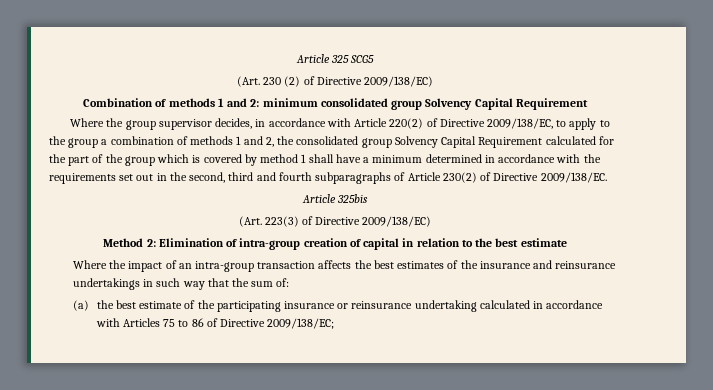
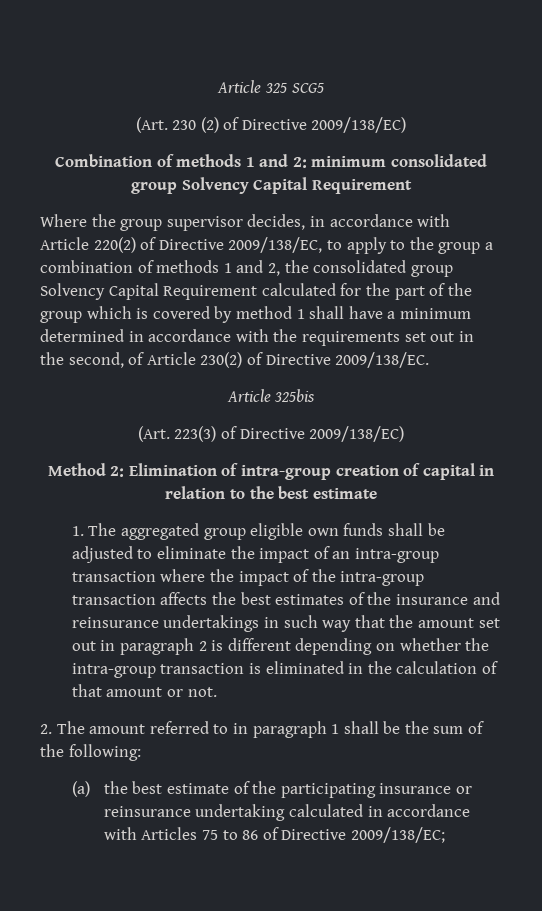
[228,172,392,184] third and fourth subparagraphs -> (124, 360) none
[72,260,107,269] Where -> [71,523,445,540] [71,546,227,563] 1. The aggregated group eligible own funds shall be adjusted to eliminate
(316, 265) none -> [160,569,425,586] [71,594,156,605] where the impact of the intra-group transaction
[251,278,290,287] sum of: -> [418,618,500,628] [71,638,490,655] [71,661,499,678] [71,684,217,697] [40,721,485,738] [40,744,141,761] amount set out in paragraph 2 is different depending on whether the intra-group transaction is eliminated in the calculation of that amount or not. // 2. The amount referred to in paragraph 1 shall be the sum of the following:

